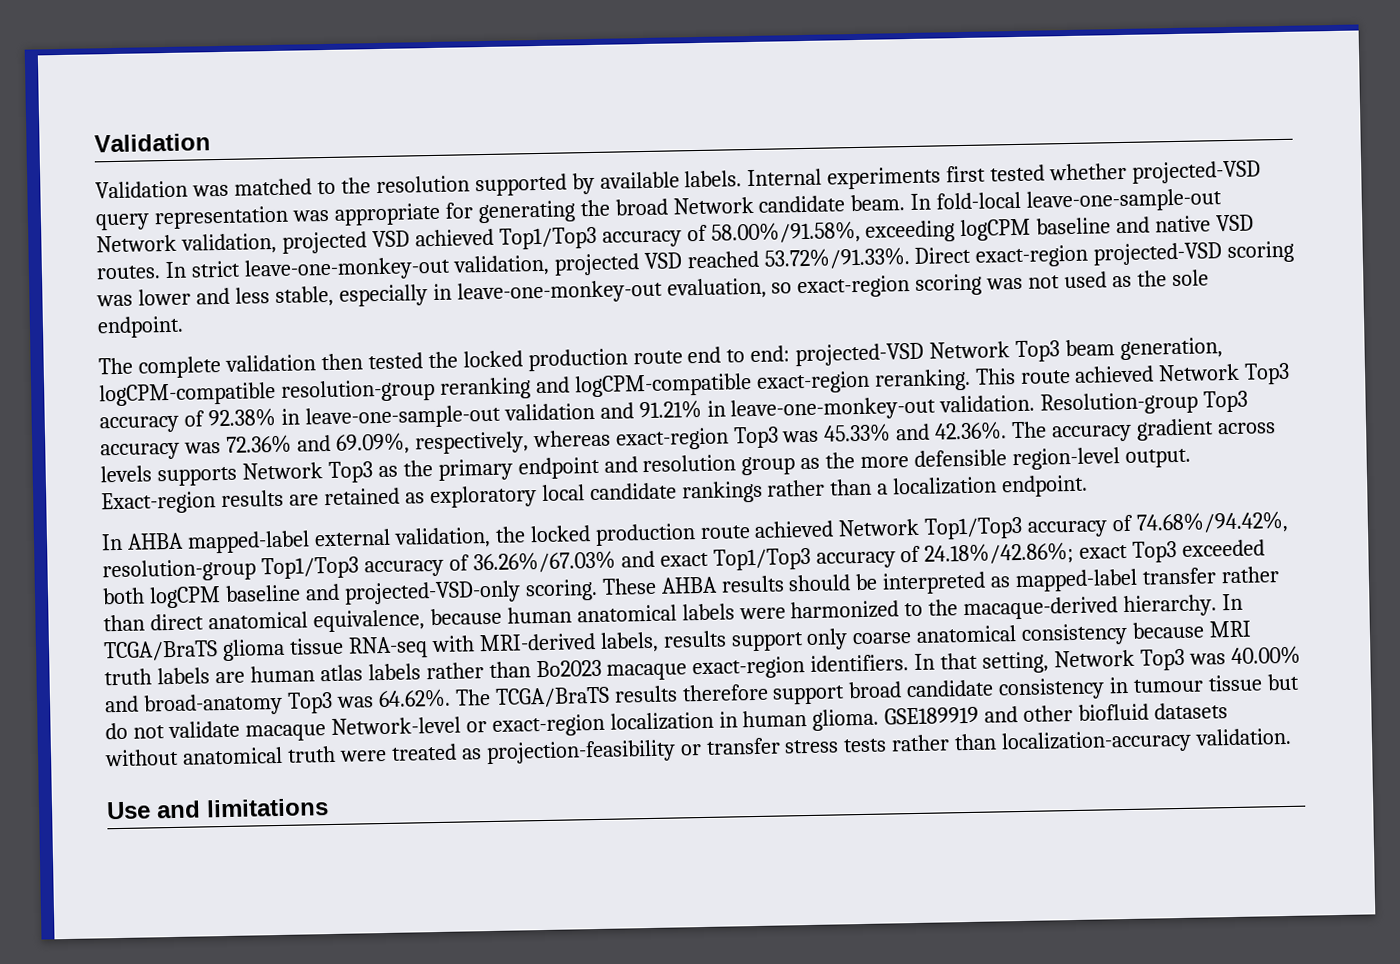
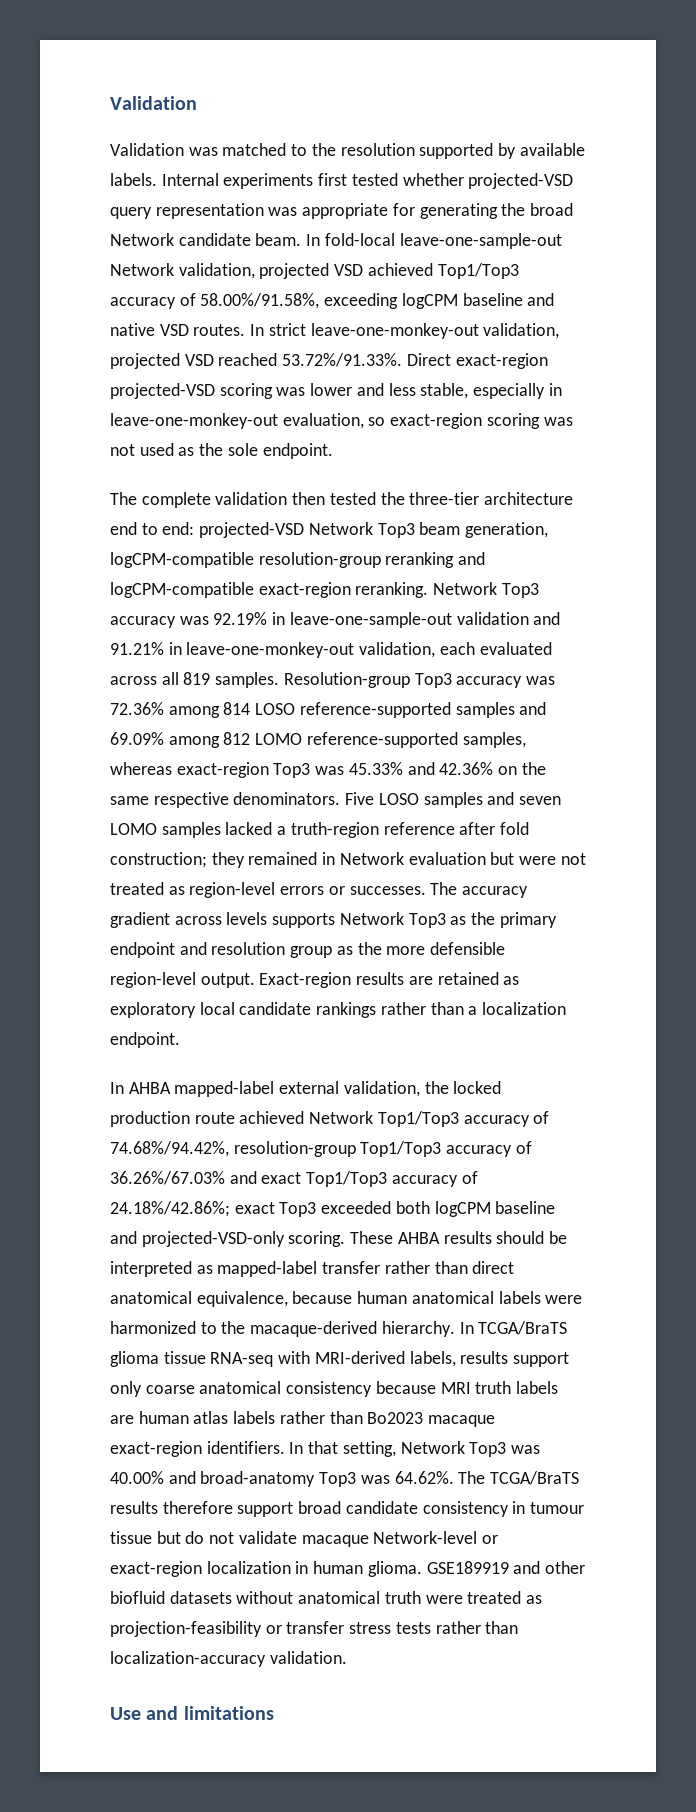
[462,348,683,372] locked production route -> [409,492,574,505] three-tier architecture
[974,365,1155,385] This route achieved -> (429, 590) none
[183,407,276,428] of 92.38% -> [179,612,268,625] was 92.19%
[939,394,1036,413] validation. -> [359,642,552,658] [110,672,280,688] validation, each evaluated across all 819 samples.
[296,431,529,455] and 69.09%, respectively, -> [168,702,547,718] [110,732,526,748] among 814 LOSO reference-supported samples and 69.09% among 812 LOMO reference-supported samples,
[934,421,1008,441] 42.36%. -> [439,762,546,775] [110,792,562,808] [110,822,530,838] [110,852,586,868] [110,882,426,898] 42.36% on the same respective denominators. Five LOSO samples and seven LOMO samples lacked a truth-region reference after fold construction; they remained in Network evaluation but were not treated as region-level errors or successes.

